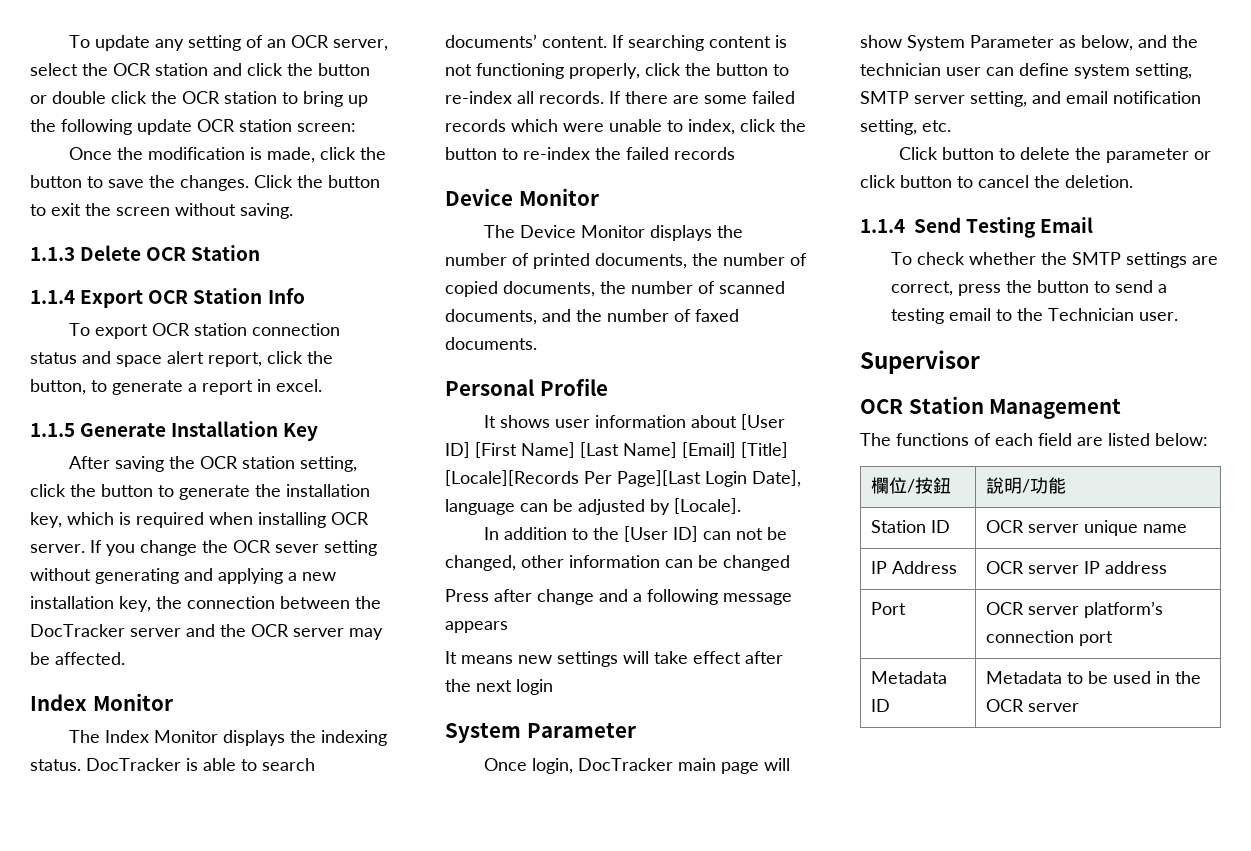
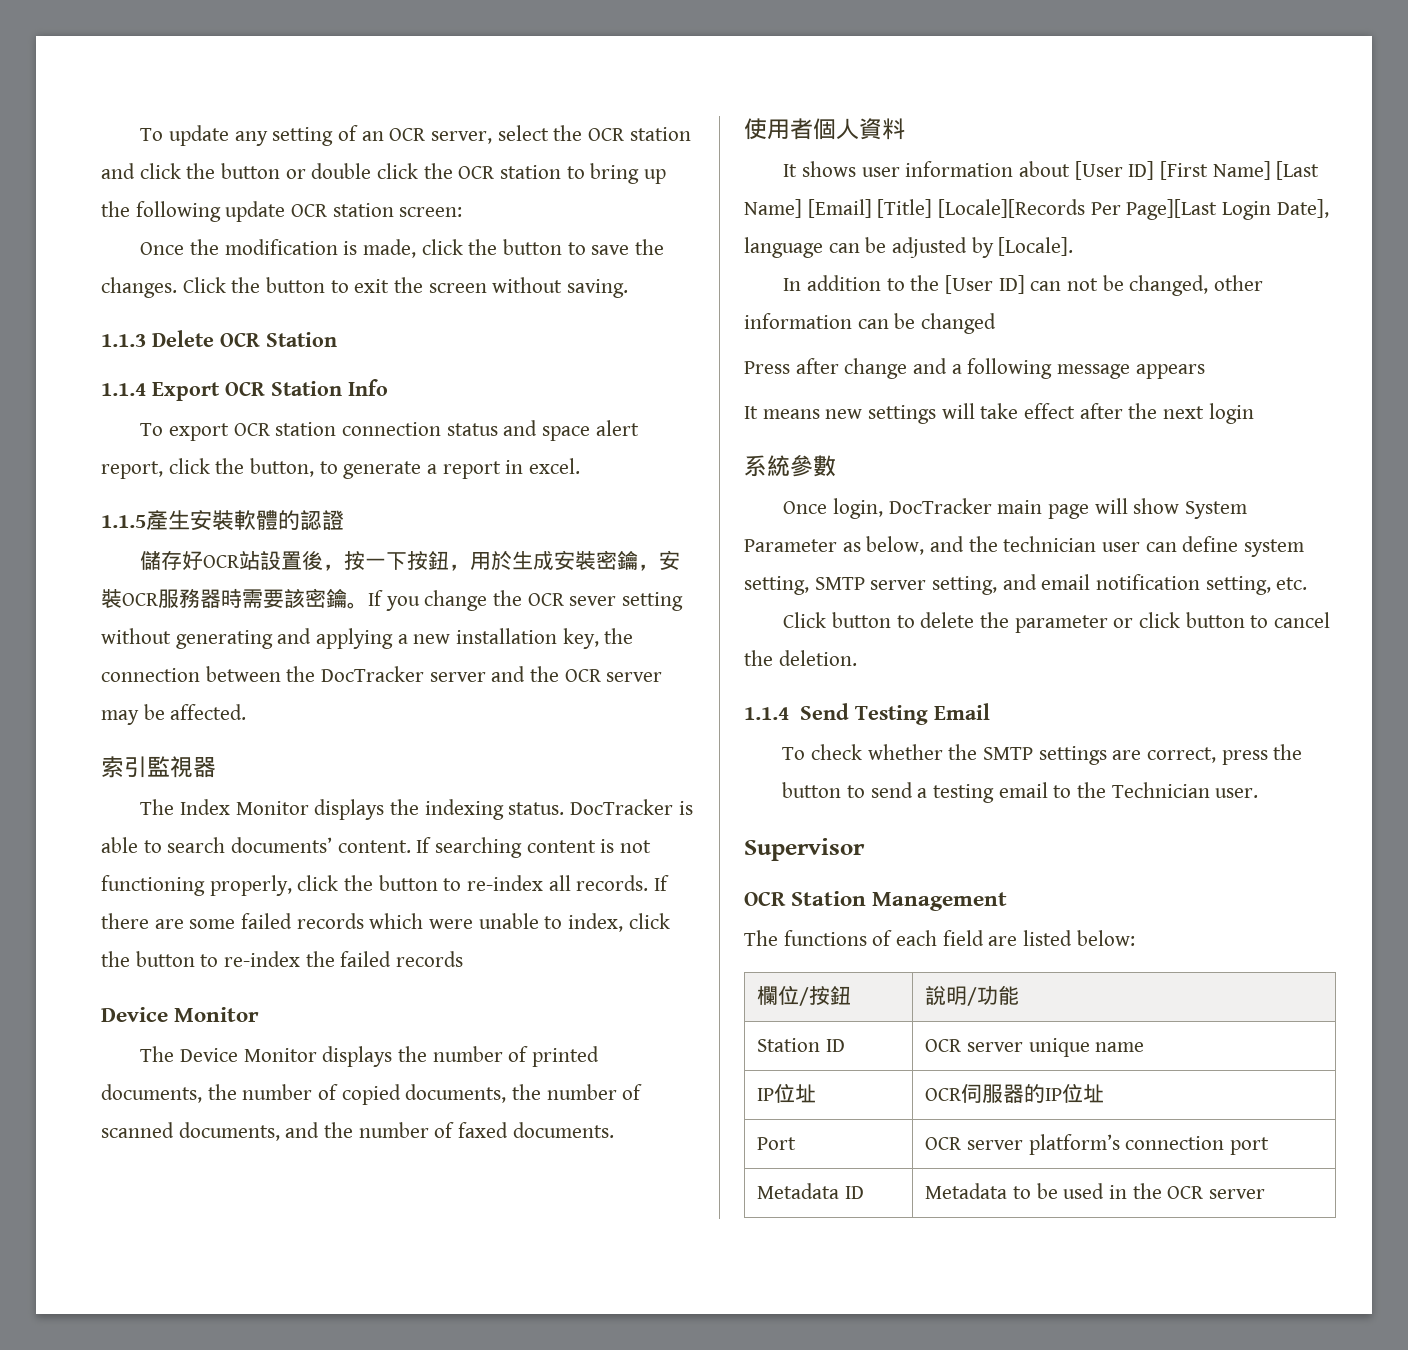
[80,421,319,441] [68,456,357,472] [30,484,370,500] [30,512,369,528] [30,544,85,553] Generate Installation Key // After saving the OCR station setting, click the button to generate the installation key, which is required when installing OCR server. -> [146,510,344,531] [140,550,681,571] [101,588,368,609] 產生安裝軟體的認證 // 儲存好OCR站設置後，按一下按鈕，用於生成安裝密鑰，安裝OCR服務器時需要該密鑰。
[30,693,173,711] Index Monitor -> [101,756,216,778] 索引監視器
[445,378,608,396] Personal Profile -> [744,118,905,140] 使用者個人資料
[445,722,636,743] System Parameter -> [744,455,836,477] 系統參數
[891,561,957,574] [985,561,1167,574] Address | OCR server IP address -> [774,1083,817,1103] [925,1083,1105,1103] 位址 | OCR伺服器的IP位址

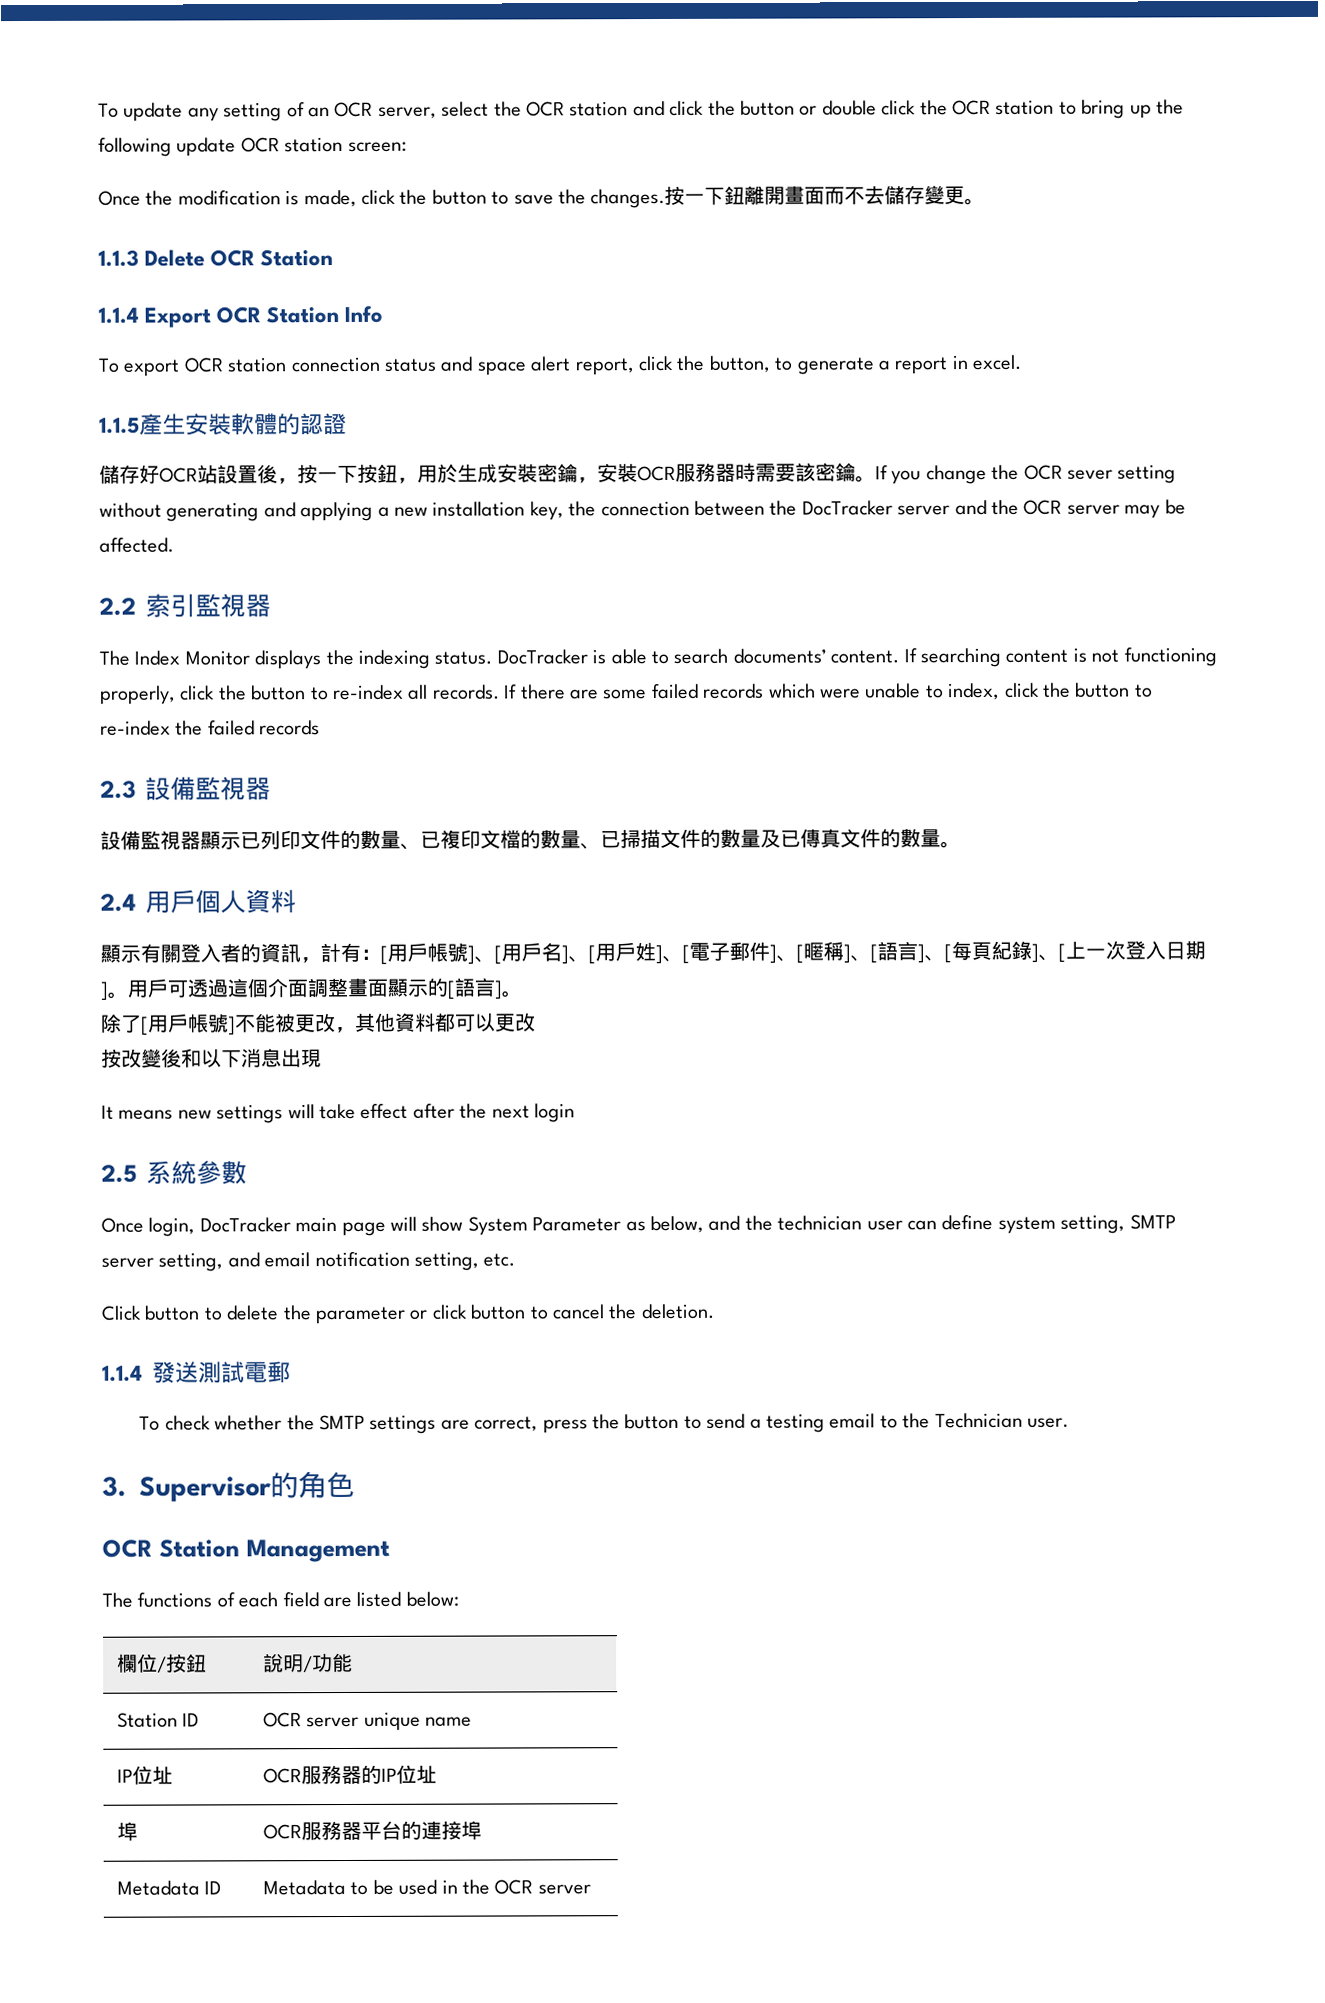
[182,277,629,298] Click the button to exit the screen without saving. -> [664,185,986,206] 按一下鈕離開畫面而不去儲存變更。
(247, 712) none -> [99,597,136,616] 2.2
[101,1007,260,1022] [140,1046,600,1067] [101,1084,643,1105] [101,1122,614,1141] [744,118,905,140] [783,161,1320,180] [744,199,1329,220] [744,237,1074,258] [783,275,1264,296] [744,313,997,334] [744,358,1205,379] Device Monitor // The Device Monitor displays the number of printed documents, the number of copied documents, the number of scanned documents, and the number of faxed documents. // 使用者個人資料 // It shows user information about [User ID] [First Name] [Last Name] [Email] [Title] [Locale][Records Per Page][Last Login Date], language can be adjusted by [Locale]. // In addition to the [User ID] can not be changed, other information can be changed // Press after change and a following message appears -> [100,776,271,801] [100,828,961,850] [100,889,296,914] [100,940,1206,965] [100,977,522,1001] [101,1012,536,1036] [101,1048,322,1068] 2.3設備監視器 // 設備監視器顯示已列印文件的數量、已複印文檔的數量、已掃描文件的數量及已傳真文件的數量。 // 2.4用戶個人資料 // 顯示有關登入者的資訊，計有：[用戶帳號]、[用戶名]、[用戶姓]、[電子郵件]、[暱稱]、[語言]、[每頁紀錄]、[上一次登入日期]。用戶可透過這個介面調整畫面顯示的[語言]。 // 除了[用戶帳號]不能被更改，其他資料都可以更改 // 按改變後和以下消息出現
(1254, 413) none -> [101,1164,137,1183] 2.5
[799,703,990,725] Send Testing Email -> [152,1361,291,1384] 發送測試電郵
(1259, 793) none -> [102,1476,127,1497] 3.
(865, 849) none -> [270,1471,356,1499] 的角色
[961,1084,1004,1103] 伺服 -> [301,1765,343,1785] 服務
[757,1137,797,1150] [925,1134,1269,1155] Port | OCR server platform’s connection port -> [117,1821,139,1841] [263,1820,483,1841] 埠 | OCR服務器平台的連接埠

